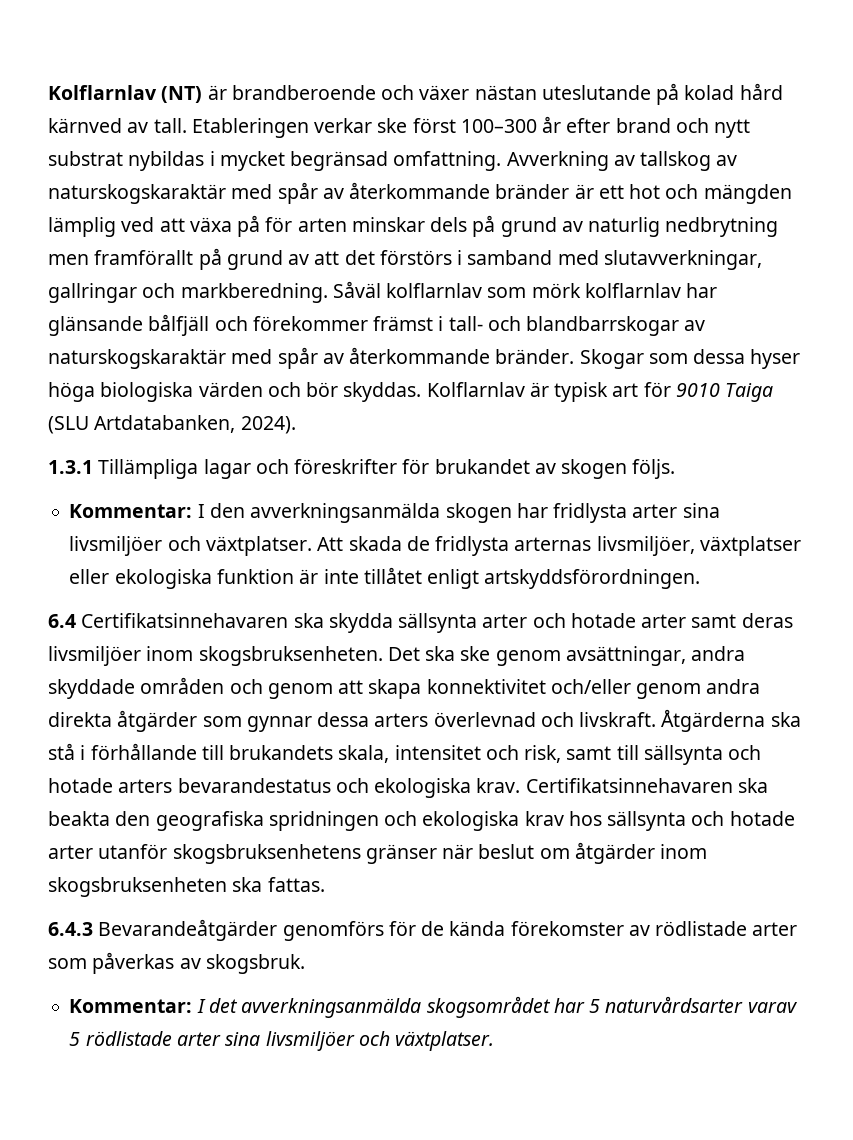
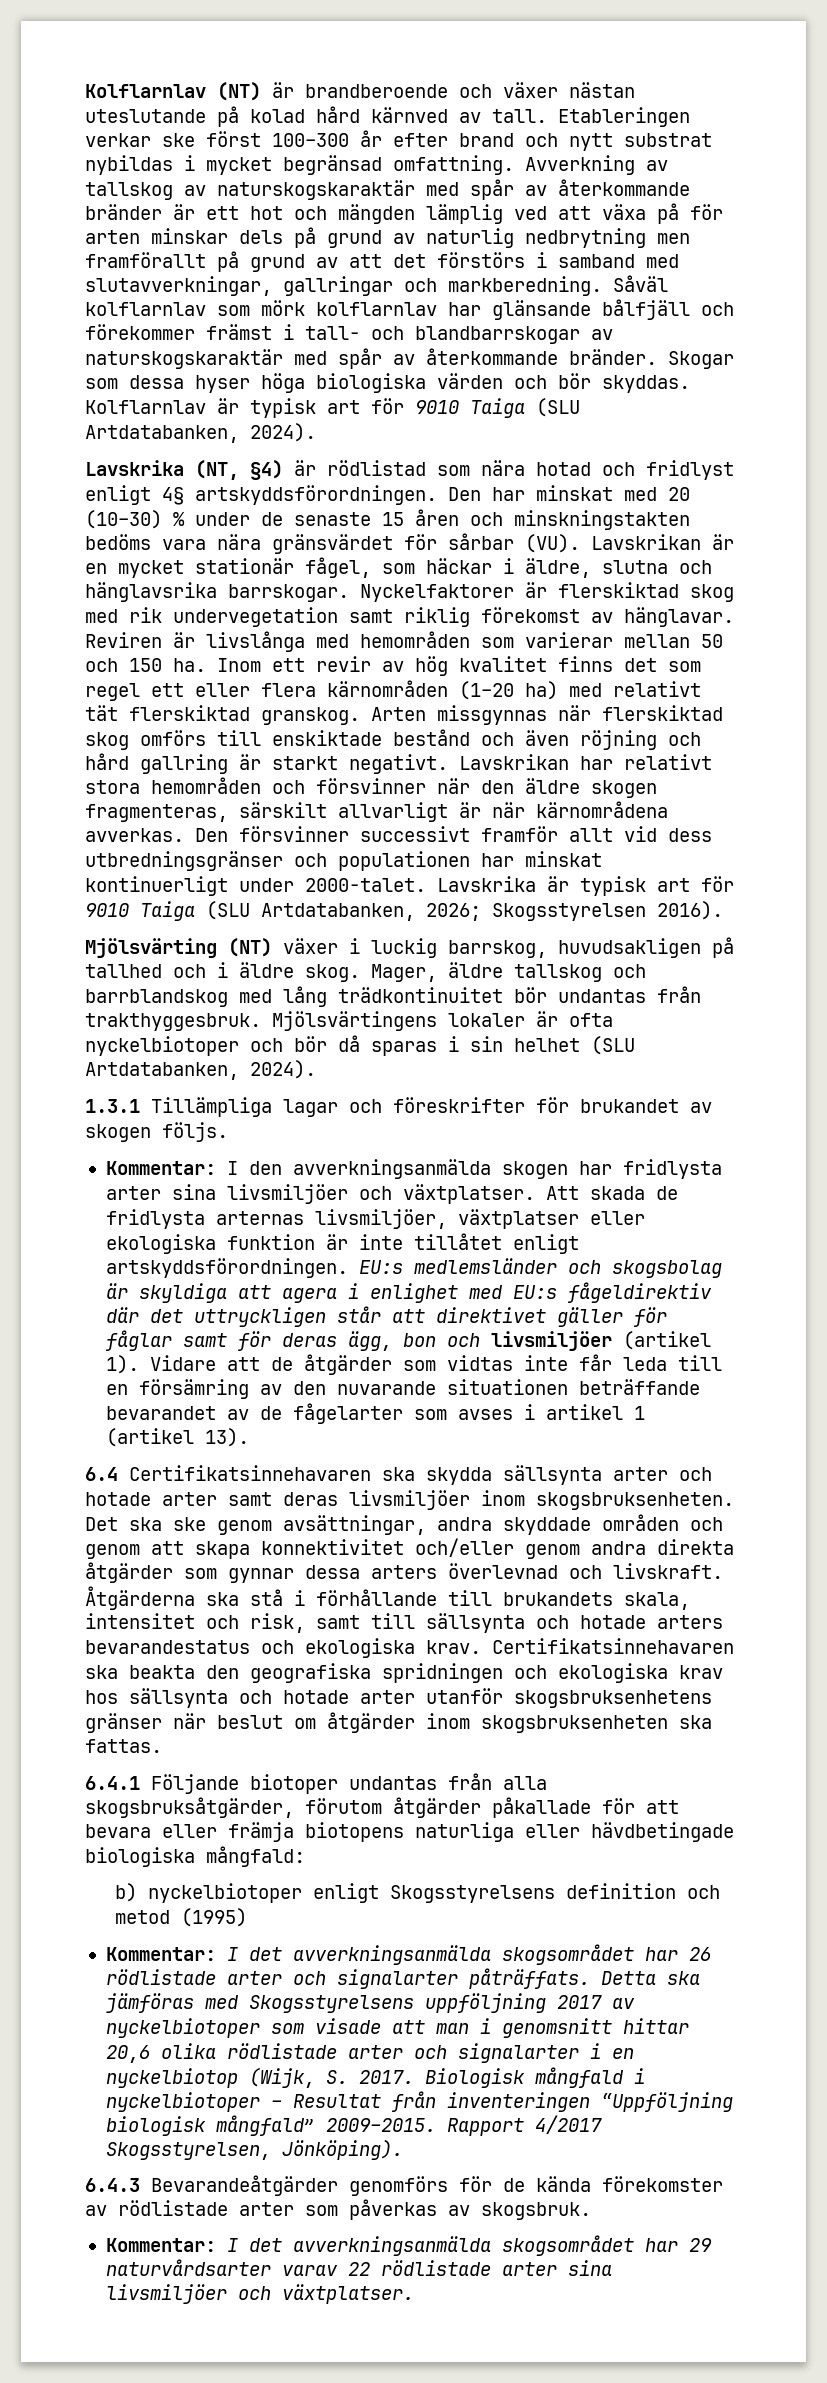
(296, 425) none -> [85,460,734,480] [85,485,690,505] [85,509,690,530] [85,533,734,554] [85,557,712,578] [85,582,734,602] [85,607,734,627] [85,631,723,652] [85,656,701,676] [85,680,701,701] [85,705,723,725] [85,729,701,750] [85,753,712,774] [85,777,657,798] [85,801,668,822] [85,826,712,842] [85,851,602,871] [85,876,734,896] [85,901,723,921] [85,937,734,958] [85,962,646,982] [85,986,701,1007] [85,1011,613,1031] [85,1035,635,1056] [85,1060,316,1080] // Lavskrika (NT, §4) är rödlistad som nära hotad och fridlyst enligt 4§ artskyddsförordningen. Den har minskat med 20 (10–30) % under de senaste 15 åren och minskningstakten bedöms vara nära gränsvärdet för sårbar (VU). Lavskrikan är en mycket stationär fågel, som häckar i äldre, slutna och hänglavsrika barrskogar. Nyckelfaktorer är flerskiktad skog med rik undervegetation samt riklig förekomst av hänglavar. Reviren är livslånga med hemområden som varierar mellan 50 och 150 ha. Inom ett revir av hög kvalitet finns det som regel ett eller flera kärnområden (1–20 ha) med relativt tät flerskiktad granskog. Arten missgynnas när flerskiktad skog omförs till enskiktade bestånd och även röjning och hård gallring är starkt negativt. Lavskrikan har relativt stora hemområden och försvinner när den äldre skogen fragmenteras, särskilt allvarligt är när kärnområdena avverkas. Den försvinner successivt framför allt vid dess utbredningsgränser och populationen har minskat kontinuerligt under 2000-talet. Lavskrika är typisk art för 9010 Taiga (SLU Artdatabanken, 2026; Skogsstyrelsen 2016). // Mjölsvärting (NT) växer i luckig barrskog, huvudsakligen på tallhed och i äldre skog. Mager, äldre tallskog och barrblandskog med lång trädkontinuitet bör undantas från trakthyggesbruk. Mjölsvärtingens lokaler är ofta nyckelbiotoper och bör då sparas i sin helhet (SLU Artdatabanken, 2024).
(701, 579) none -> [358,1258,722,1278] [105,1282,712,1303] [105,1306,667,1327] [105,1330,711,1351] [105,1354,722,1375] [105,1379,700,1399] [105,1403,645,1424] [105,1428,249,1447] EU:s medlemsländer och skogsbolag är skyldiga att agera i enlighet med EU:s fågeldirektiv där det uttryckligen står att direktivet gäller för fåglar samt för deras ägg, bon och livsmiljöer (artikel 1). Vidare att de åtgärder som vidtas inte får leda till en försämring av den nuvarande situationen beträffande bevarandet av de fågelarter som avses i artikel 1 (artikel 13).
(325, 884) none -> [85,1773,547,1794] [85,1797,679,1818] [85,1822,734,1842] [85,1846,305,1867] [114,1883,720,1903] [114,1908,247,1927] [105,1944,711,1965] [105,1968,700,1989] [105,1993,635,2013] [105,2018,689,2038] [105,2043,634,2063] [105,2067,645,2088] [105,2091,733,2112] [105,2115,602,2136] [105,2139,403,2160] // 6.4.1 Följande biotoper undantas från alla skogsbruksåtgärder, förutom åtgärder påkallade för att bevara eller främja biotopens naturliga eller hävdbetingade biologiska mångfald: // b) nyckelbiotoper enligt Skogsstyrelsens definition och metod (1995) // Kommentar: I det avverkningsanmälda skogsområdet har 26 rödlistade arter och signalarter påträffats. Detta ska jämföras med Skogsstyrelsens uppföljning 2017 av nyckelbiotoper som visade att man i genomsnitt hittar 20,6 olika rödlistade arter och signalarter i en nyckelbiotop (Wijk, S. 2017. Biologisk mångfald i nyckelbiotoper – Resultat från inventeringen “Uppföljning biologisk mångfald” 2009–2015. Rapport 4/2017 Skogsstyrelsen, Jönköping).
[589,999,601,1013] 5 -> [688,2238,712,2252] 29
[69,1032,81,1046] 5 -> [347,2262,370,2276] 22

